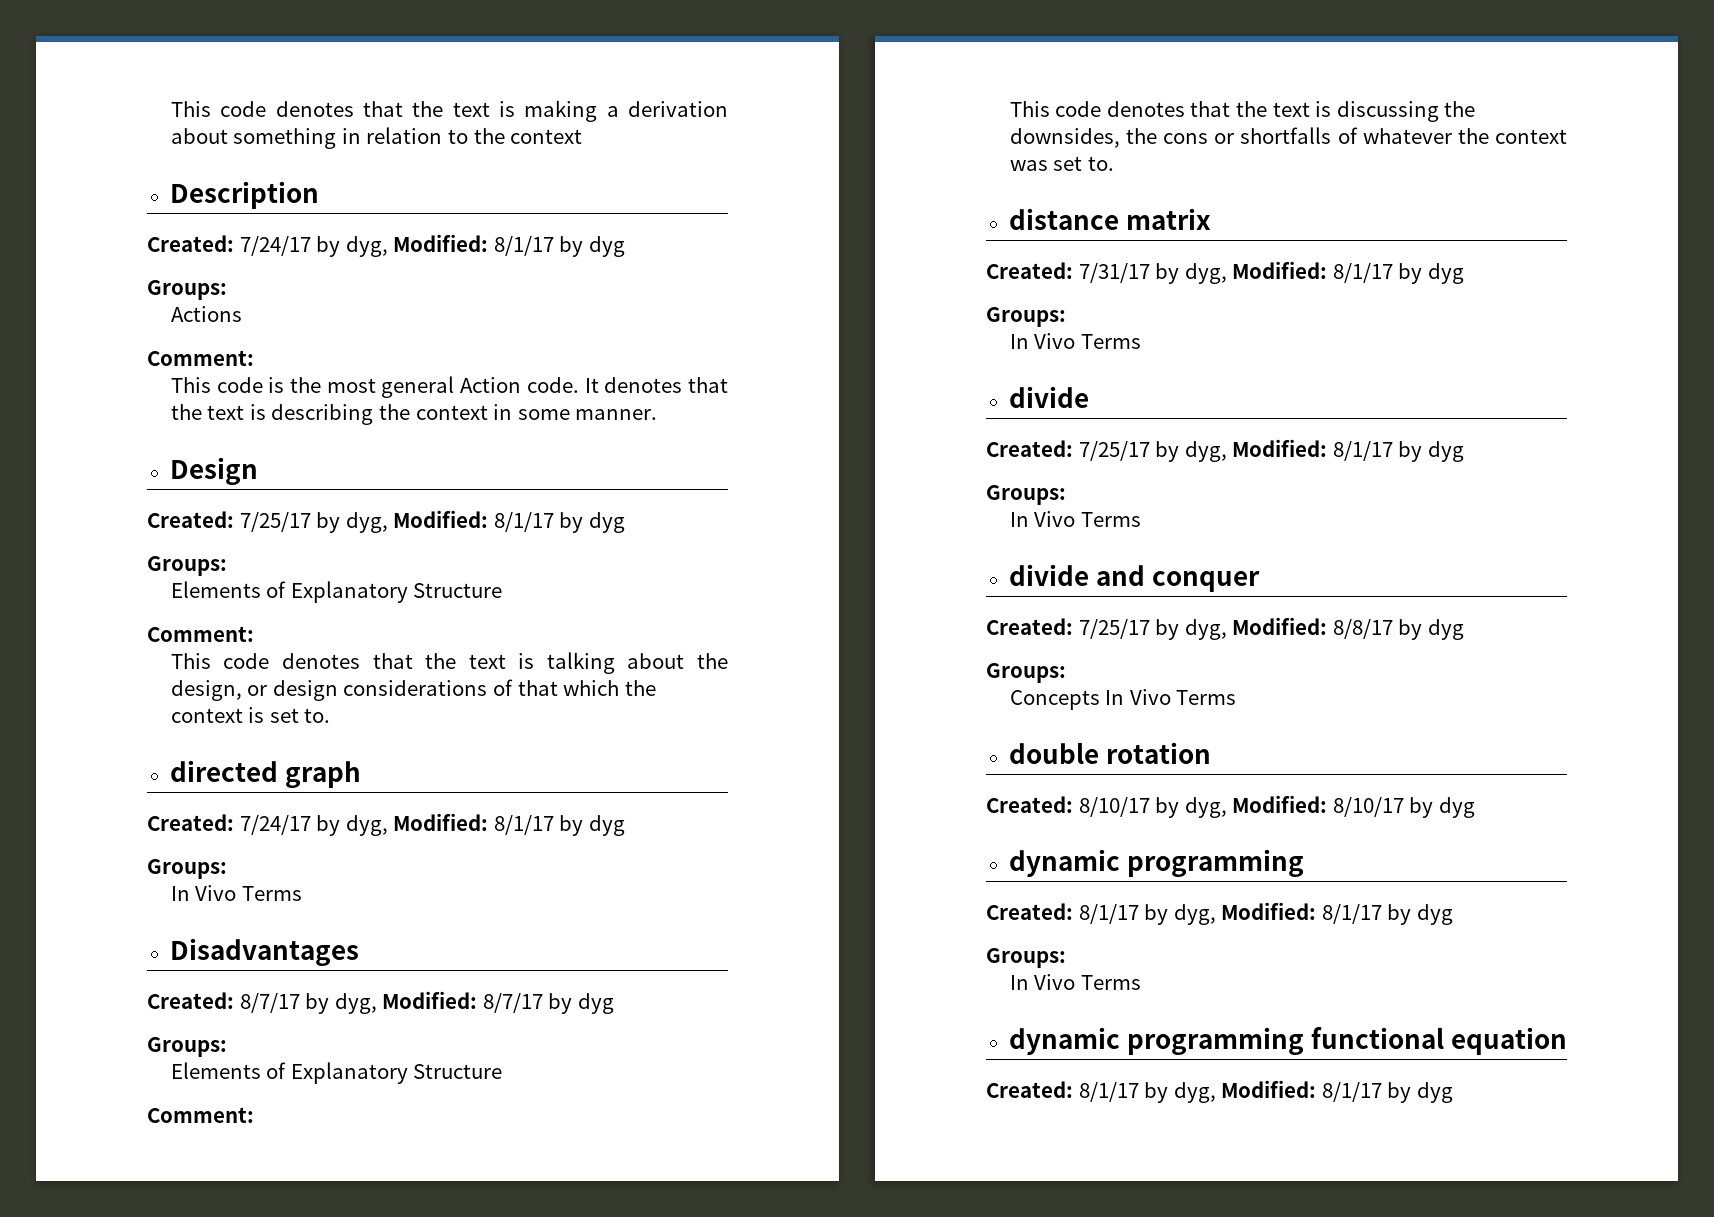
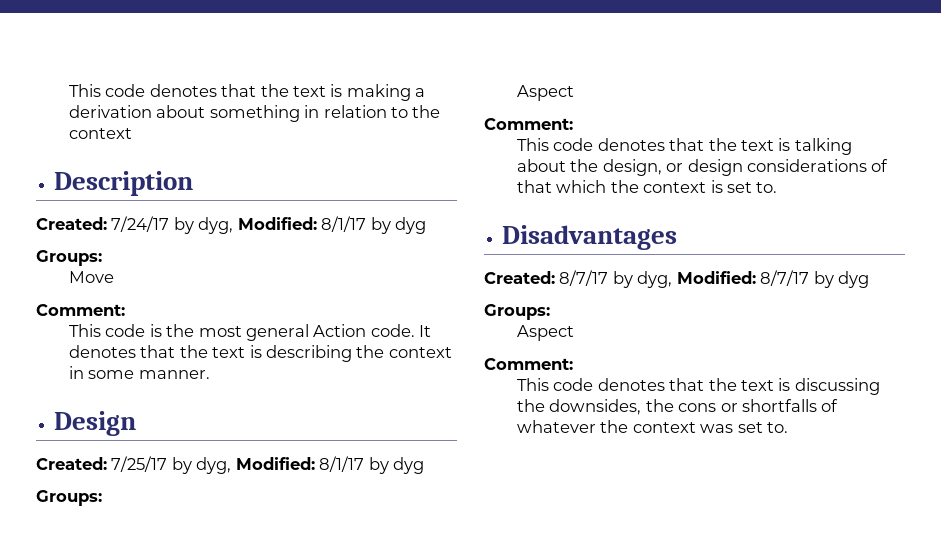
[170,306,242,322] Actions -> [68,271,114,283] Move
[170,581,503,603] Elements of Explanatory Structure -> [516,85,574,101] Aspect
[169,760,361,788] [147,813,625,836] [147,859,227,879] [170,885,302,901] // directed graph // Created: 7/24/17 by dyg, Modified: 8/1/17 by dyg // Groups: // In Vivo Terms -> (778, 187) none
[170,1062,503,1084] Elements of Explanatory Structure -> [516,325,574,341] Aspect
[1008,208,1211,230] [986,261,1464,284] [986,307,1066,327] [1009,333,1141,349] [1008,386,1089,408] [986,439,1464,462] [986,485,1066,505] [1009,511,1141,527] [1008,564,1260,592] [986,617,1464,640] [986,663,1066,683] [1009,689,1237,710] [1008,742,1211,764] [986,795,1475,818] [1008,849,1304,877] [986,902,1453,925] [986,948,1066,968] [1009,974,1141,990] [1008,1027,1567,1055] [986,1080,1453,1103] // distance matrix // Created: 7/31/17 by dyg, Modified: 8/1/17 by dyg // Groups: // In Vivo Terms // divide // Created: 7/25/17 by dyg, Modified: 8/1/17 by dyg // Groups: // In Vivo Terms // divide and conquer // Created: 7/25/17 by dyg, Modified: 8/8/17 by dyg // Groups: // Concepts In Vivo Terms // double rotation // Created: 8/10/17 by dyg, Modified: 8/10/17 by dyg // dynamic programming // Created: 8/1/17 by dyg, Modified: 8/1/17 by dyg // Groups: // In Vivo Terms // dynamic programming functional equation // Created: 8/1/17 by dyg, Modified: 8/1/17 by dyg -> (789, 427) none

